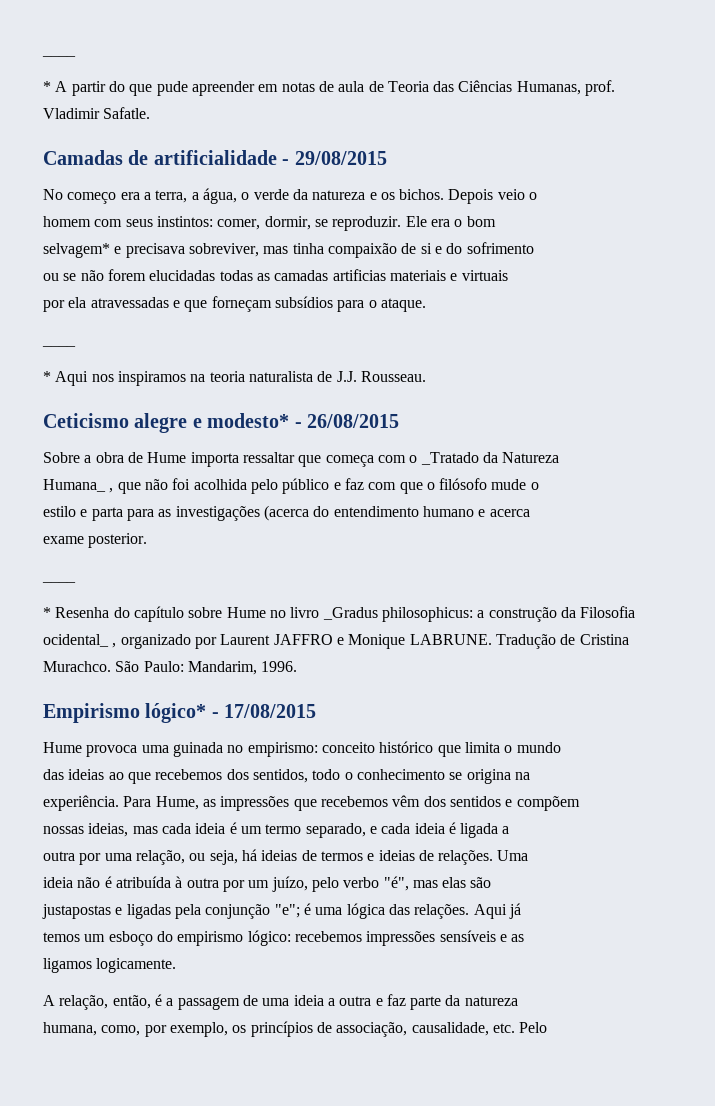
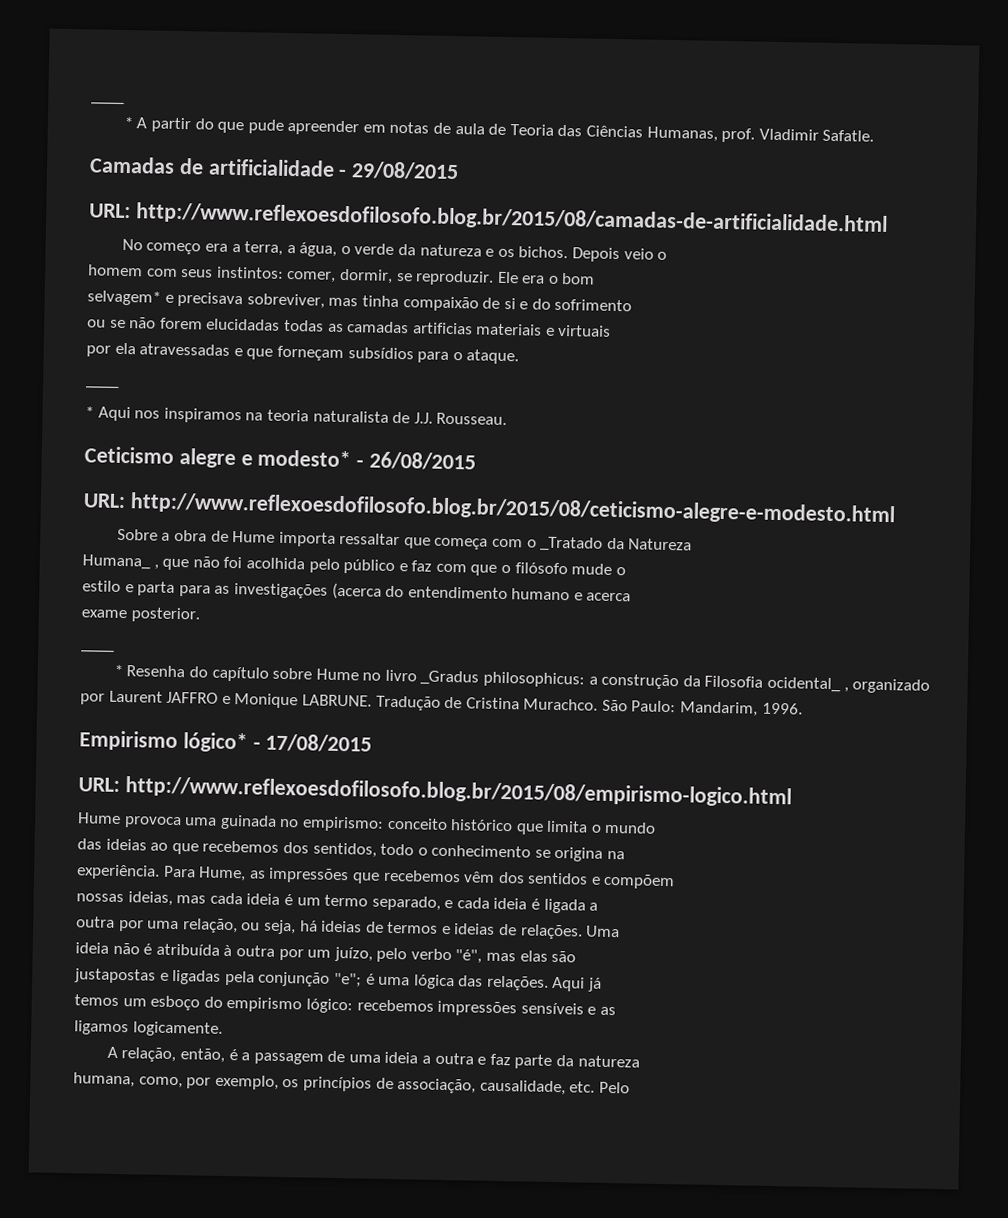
(387, 158) none -> [89,202,888,235] // URL: http://www.reflexoesdofilosofo.blog.br/2015/08/camadas-de-artificialidade.html
(399, 421) none -> [83,492,895,526] // URL: http://www.reflexoesdofilosofo.blog.br/2015/08/ceticismo-alegre-e-modesto.html
(317, 711) none -> [78,776,792,808] // URL: http://www.reflexoesdofilosofo.blog.br/2015/08/empirismo-logico.html

